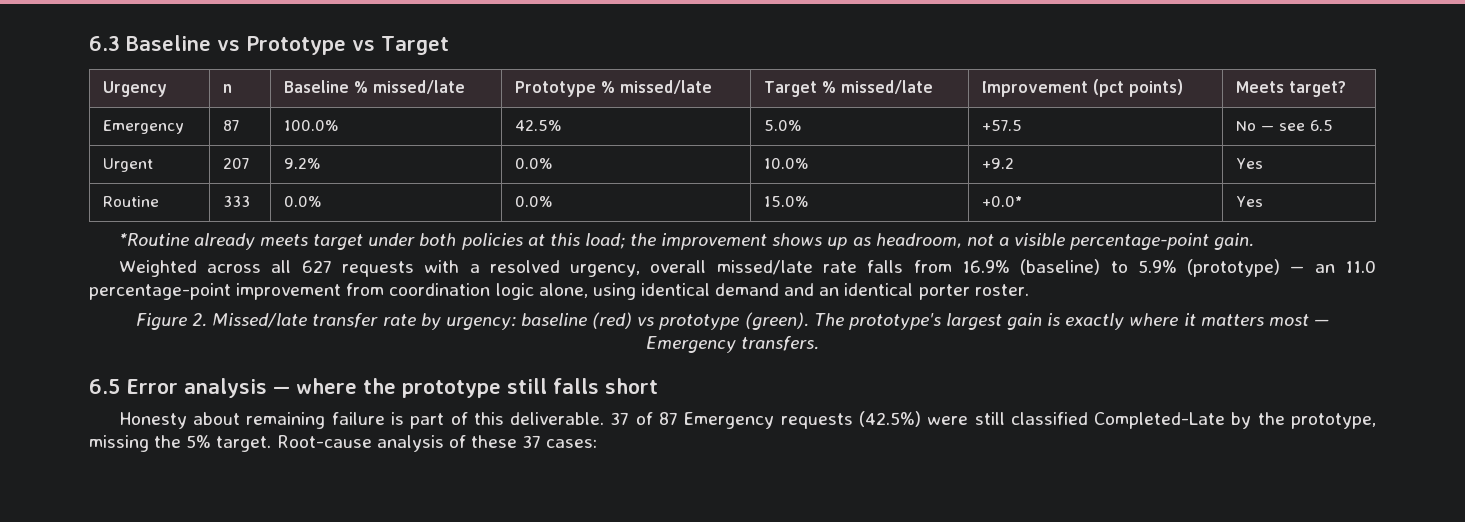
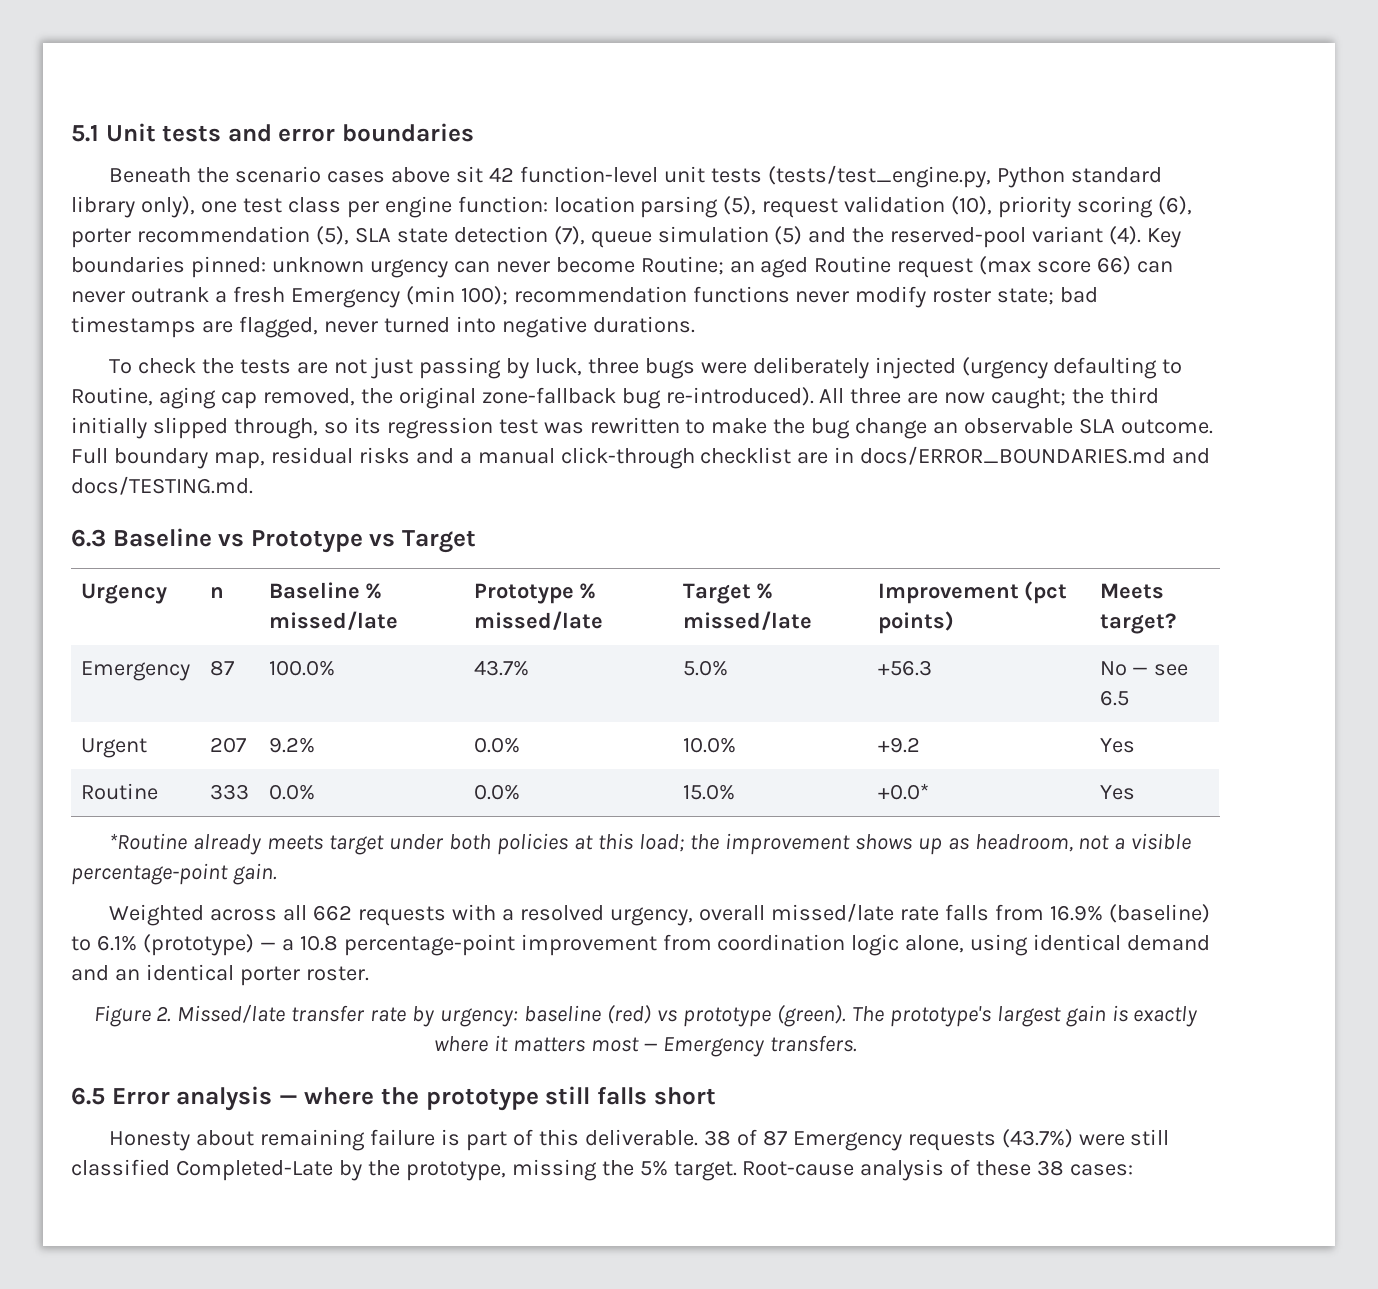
(89, 43) none -> [71,123,475,142] [109,165,1162,188] [71,196,1193,218] [71,226,1182,248] [71,256,1174,278] [71,286,1099,308] [71,316,695,338] [109,357,1183,379] [71,387,1160,409] [71,417,1213,439] [71,446,1211,469] [71,476,253,495] 5.1 Unit tests and error boundaries // Beneath the scenario cases above sit 42 function-level unit tests (tests/test_engine.py, Python standard library only), one test class per engine function: location parsing (5), request validation (10), priority scoring (6), porter recommendation (5), SLA state detection (7), queue simulation (5) and the reserved-pool variant (4). Key boundaries pinned: unknown urgency can never become Routine; an aged Routine request (max score 66) can never outrank a fresh Emergency (min 100); recommendation functions never modify roster state; bad timestamps are flagged, never turned into negative durations. // To check the tests are not just passing by luck, three bugs were deliberately injected (urgency defaulting to Routine, aging cap removed, the original zone-fallback bug re-introduced). All three are now caught; the third initially slipped through, so its regression test was rewritten to make the bug change an observable SLA outcome. Full boundary map, residual risks and a manual click-through checklist are in docs/ERROR_BOUNDARIES.md and docs/TESTING.md. //
[515,120,563,131] 42.5% -> [473,660,529,676] 43.7%
[982,120,1023,131] +57.5 -> [877,660,932,676] +56.3
[301,260,332,273] 627 -> [313,905,353,921] 662
[1137,260,1177,273] 5.9% -> [96,935,137,951] 6.1%
[1314,260,1377,273] an 11.0 -> [281,935,338,951] a 10.8
[610,412,630,425] 37 -> [703,1130,731,1146] 38
[858,411,921,427] (42.5%) -> [1001,1129,1073,1148] (43.7%)
[522,435,542,448] 37 -> [1037,1160,1065,1176] 38

